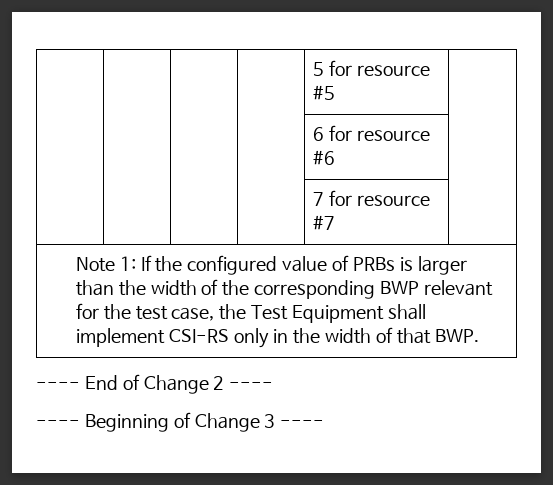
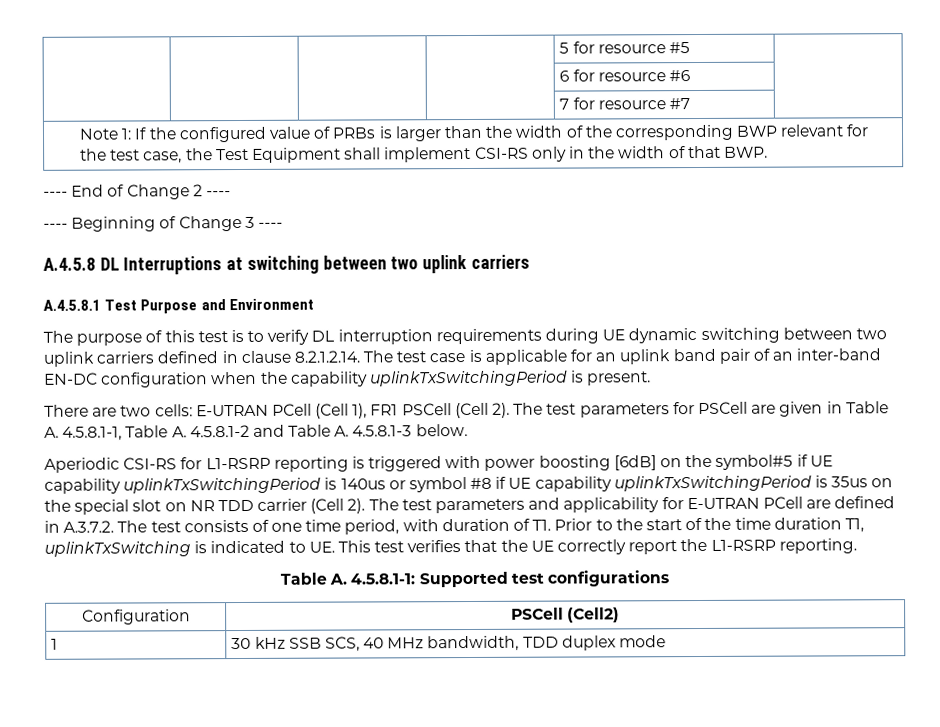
(325, 423) none -> [43,254,530,275] [43,298,314,314] [43,327,887,346] [43,348,882,367] [44,370,652,388] [44,401,889,419] [44,424,468,441] [44,454,833,473] [44,475,894,494] [44,496,896,515] [44,517,864,535] [44,538,857,557] [280,570,669,588] [81,609,191,625] [510,607,621,623] [51,638,59,650] [231,635,667,652] // A.4.5.8 DL Interruptions at switching between two uplink carriers // A.4.5.8.1 Test Purpose and Environment // The purpose of this test is to verify DL interruption requirements during UE dynamic switching between two uplink carriers defined in clause 8.2.1.2.14. The test case is applicable for an uplink band pair of an inter-band EN-DC configuration when the capability uplinkTxSwitchingPeriod is present. // There are two cells: E-UTRAN PCell (Cell 1), FR1 PSCell (Cell 2). The test parameters for PSCell are given in Table A. 4.5.8.1-1, Table A. 4.5.8.1-2 and Table A. 4.5.8.1-3 below. // Aperiodic CSI-RS for L1-RSRP reporting is triggered with power boosting [6dB] on the symbol#5 if UE capability uplinkTxSwitchingPeriod is 140us or symbol #8 if UE capability uplinkTxSwitchingPeriod is 35us on the special slot on NR TDD carrier (Cell 2). The test parameters and applicability for E-UTRAN PCell are defined in A.3.7.2. The test consists of one time period, with duration of T1. Prior to the start of the time duration T1, uplinkTxSwitching is indicated to UE. This test verifies that the UE correctly report the L1-RSRP reporting. // Table A. 4.5.8.1-1: Supported test configurations // Configuration | PSCell (Cell2) // 1 | 30 kHz SSB SCS, 40 MHz bandwidth, TDD duplex mode

